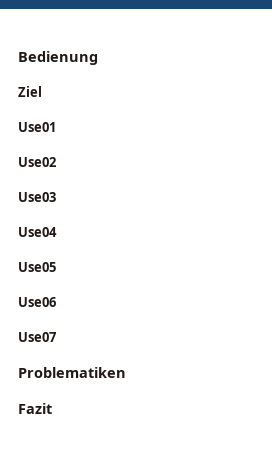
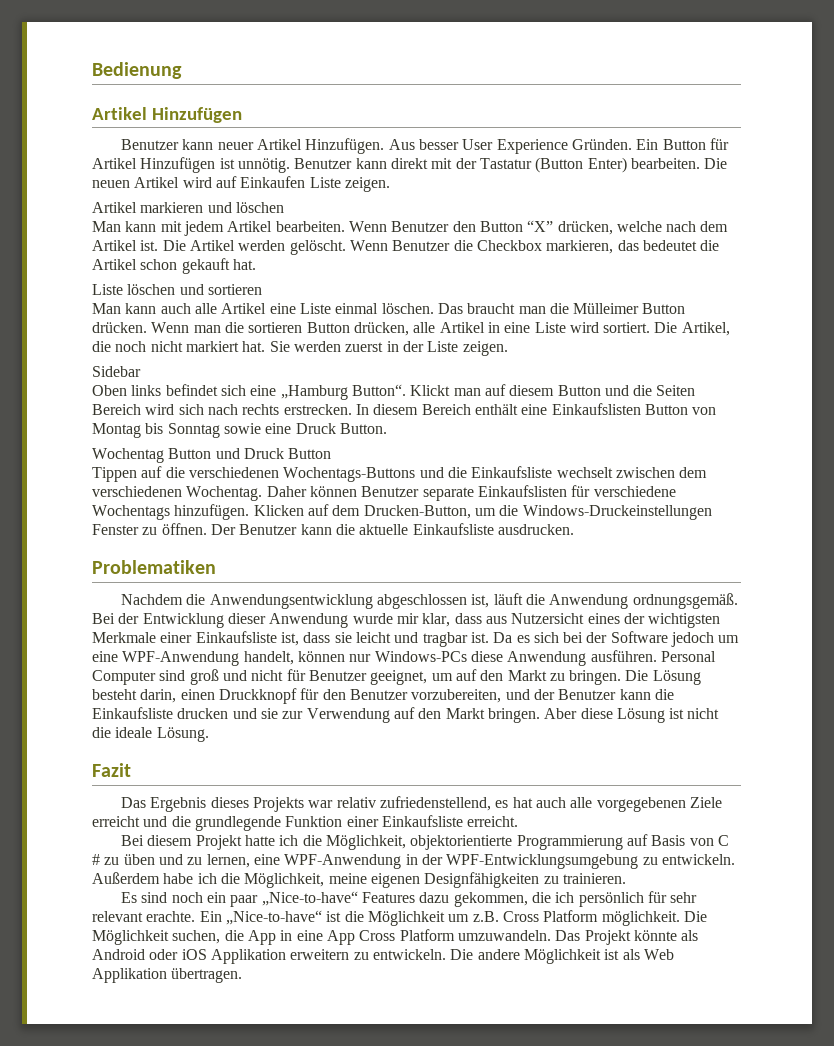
[18,86,42,97] [18,122,56,132] [18,157,56,167] [18,192,56,202] [18,227,57,237] [18,262,56,272] [18,297,56,307] [18,332,56,342] [18,367,126,378] [18,403,52,414] Ziel // Use01 // Use02 // Use03 // Use04 // Use05 // Use06 // Use07 // Problematiken // Fazit -> [92,107,242,123] [121,138,729,154] [92,157,728,173] [92,176,390,192] [92,202,284,213] [92,220,729,236] [92,240,720,255] [92,258,256,274] [92,284,262,295] [92,303,686,314] [92,322,730,336] [92,341,508,356] [92,366,141,377] [92,384,696,400] [92,403,717,415] [92,423,387,438] [92,448,332,463] [92,466,708,482] [92,485,676,501] [92,504,712,520] [92,523,574,535] [92,560,216,574] [121,593,738,609] [92,613,721,628] [92,631,740,647] [92,650,716,666] [92,669,701,685] [92,688,674,704] [92,707,720,723] [92,727,209,742] [92,763,131,777] [121,796,722,812] [92,815,519,831] [121,834,729,850] [92,854,735,869] [92,872,626,888] [121,891,698,907] [92,910,707,926] [92,929,699,945] [92,949,674,964] [92,968,243,983] Artikel Hinzufügen // Benutzer kann neuer Artikel Hinzufügen. Aus besser User Experience Gründen. Ein Button für Artikel Hinzufügen ist unnötig. Benutzer kann direkt mit der Tastatur (Button Enter) bearbeiten. Die neuen Artikel wird auf Einkaufen Liste zeigen. // Artikel markieren und löschen // Man kann mit jedem Artikel bearbeiten. Wenn Benutzer den Button “X” drücken, welche nach dem Artikel ist. Die Artikel werden gelöscht. Wenn Benutzer die Checkbox markieren, das bedeutet die Artikel schon gekauft hat. // Liste löschen und sortieren // Man kann auch alle Artikel eine Liste einmal löschen. Das braucht man die Mülleimer Button drücken. Wenn man die sortieren Button drücken, alle Artikel in eine Liste wird sortiert. Die Artikel, die noch nicht markiert hat. Sie werden zuerst in der Liste zeigen. // Sidebar // Oben links befindet sich eine „Hamburg Button“. Klickt man auf diesem Button und die Seiten Bereich wird sich nach rechts erstrecken. In diesem Bereich enthält eine Einkaufslisten Button von Montag bis Sonntag sowie eine Druck Button. // Wochentag Button und Druck Button // Tippen auf die verschiedenen Wochentags-Buttons und die Einkaufsliste wechselt zwischen dem verschiedenen Wochentag. Daher können Benutzer separate Einkaufslisten für verschiedene Wochentags hinzufügen. Klicken auf dem Drucken-Button, um die Windows-Druckeinstellungen Fenster zu öffnen. Der Benutzer kann die aktuelle Einkaufsliste ausdrucken. // Problematiken // Nachdem die Anwendungsentwicklung abgeschlossen ist, läuft die Anwendung ordnungsgemäß. Bei der Entwicklung dieser Anwendung wurde mir klar, dass aus Nutzersicht eines der wichtigsten Merkmale einer Einkaufsliste ist, dass sie leicht und tragbar ist. Da es sich bei der Software jedoch um eine WPF-Anwendung handelt, können nur Windows-PCs diese Anwendung ausführen. Personal Computer sind groß und nicht für Benutzer geeignet, um auf den Markt zu bringen. Die Lösung besteht darin, einen Druckknopf für den Benutzer vorzubereiten, und der Benutzer kann die Einkaufsliste drucken und sie zur Verwendung auf den Markt bringen. Aber diese Lösung ist nicht die ideale Lösung. // Fazit // Das Ergebnis dieses Projekts war relativ zufriedenstellend, es hat auch alle vorgegebenen Ziele erreicht und die grundlegende Funktion einer Einkaufsliste erreicht. // Bei diesem Projekt hatte ich die Möglichkeit, objektorientierte Programmierung auf Basis von C # zu üben und zu lernen, eine WPF-Anwendung in der WPF-Entwicklungsumgebung zu entwickeln. Außerdem habe ich die Möglichkeit, meine eigenen Designfähigkeiten zu trainieren. // Es sind noch ein paar „Nice-to-have“ Features dazu gekommen, die ich persönlich für sehr relevant erachte. Ein „Nice-to-have“ ist die Möglichkeit um z.B. Cross Platform möglichkeit. Die Möglichkeit suchen, die App in eine App Cross Platform umzuwandeln. Das Projekt könnte als Android oder iOS Applikation erweitern zu entwickeln. Die andere Möglichkeit ist als Web Applikation übertragen.

